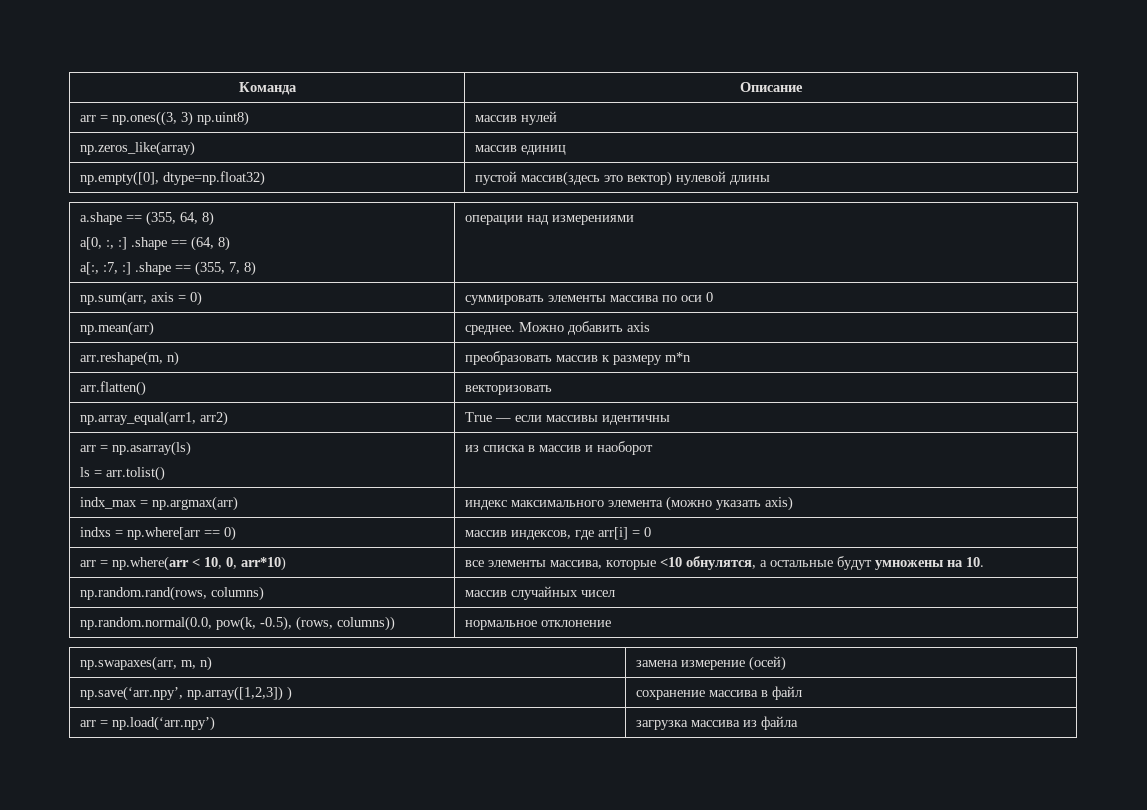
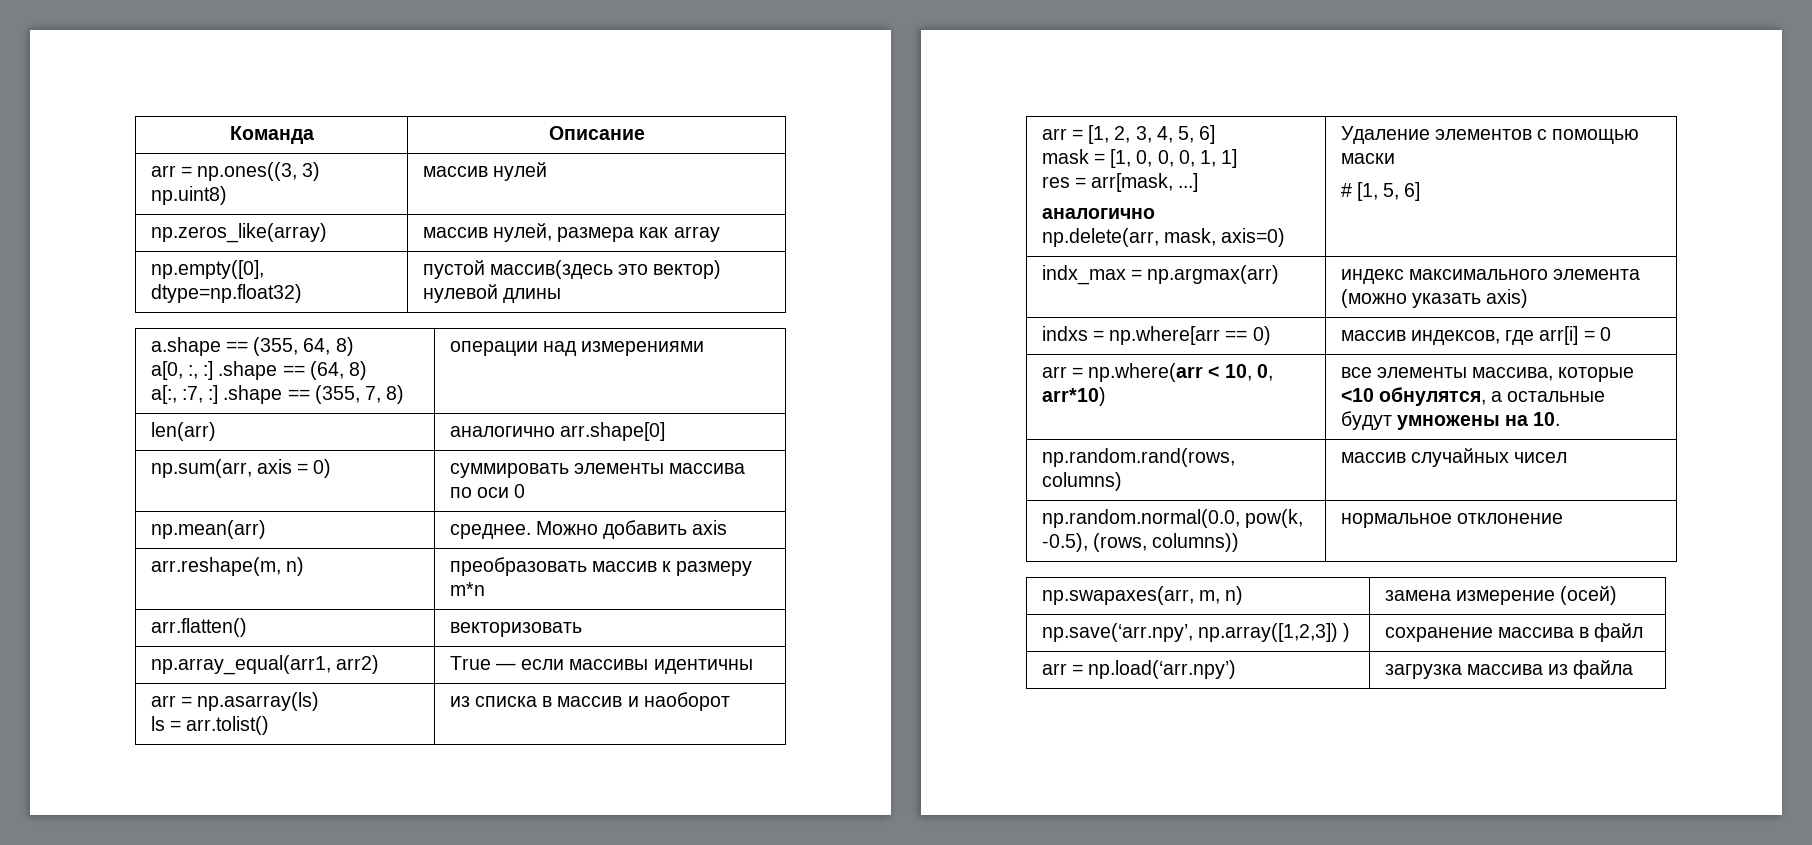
[520,145,566,155] единиц -> [492,223,720,242] нулей, размера как array
(634, 220) none -> [150,422,216,441] [449,422,665,441] // len(arr) | аналогично arr.shape[0]
(653, 448) none -> [1041,125,1216,144] [1041,149,1238,168] [1041,173,1199,192] [1041,208,1155,219] [1041,228,1286,247] [1340,126,1640,144] [1340,153,1395,164] [1340,182,1421,201] // arr = [1, 2, 3, 4, 5, 6] // mask = [1, 0, 0, 0, 1, 1] // res = arr[mask, ...] // аналогично // np.delete(arr, mask, axis=0) | Удаление элементов с помощью маски // # [1, 5, 6]

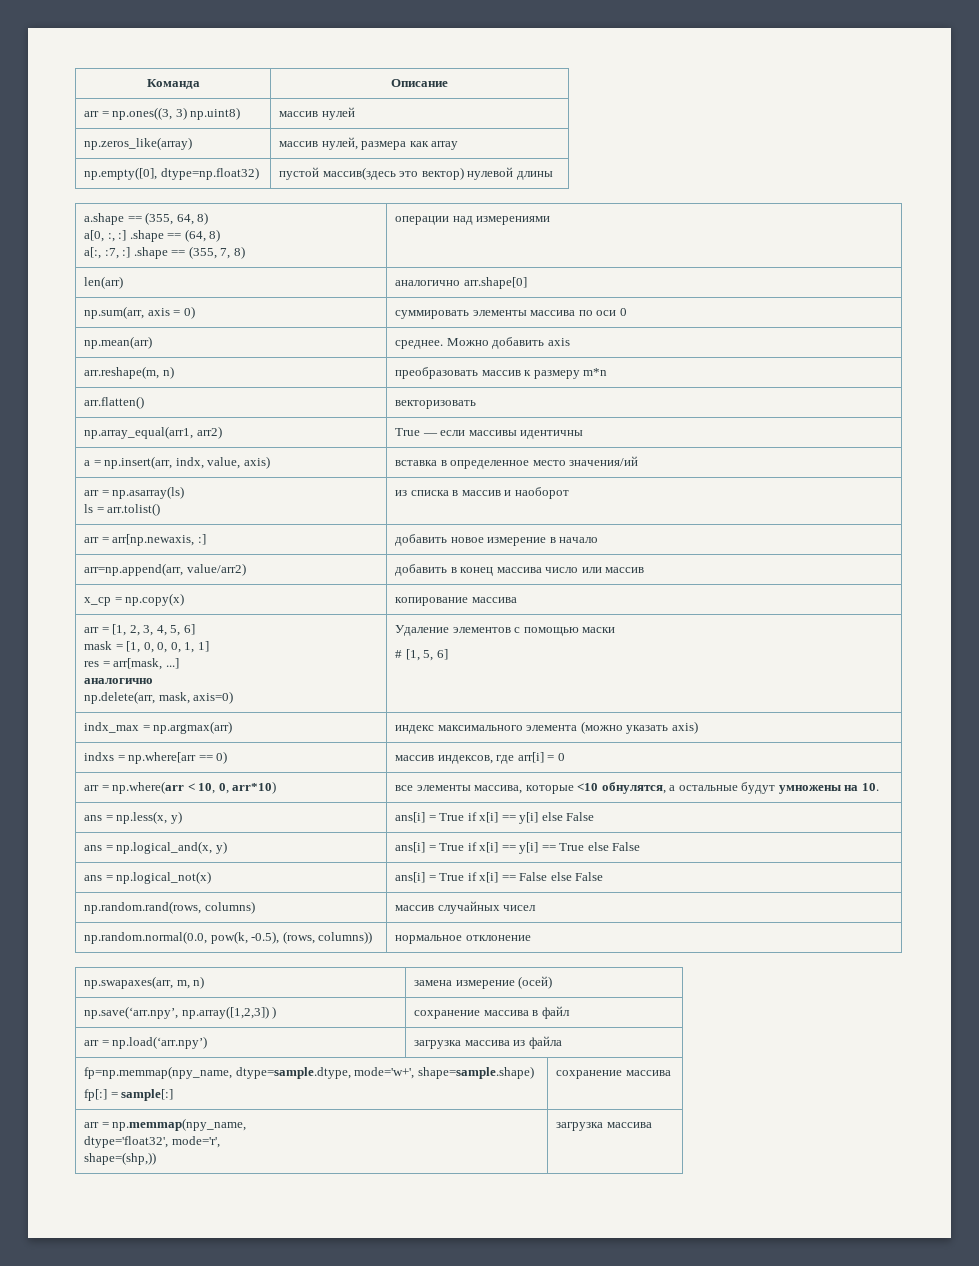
(753, 666) none -> [84,456,270,469] [395,456,639,469] // a = np.insert(arr, indx, value, axis) | вставка в определенное место значения/ий
(730, 701) none -> [84,534,206,546] [395,534,599,546] [84,563,246,576] [395,564,645,576] [84,593,185,606] [395,597,517,606] // arr = arr[np.newaxis, :] | добавить новое измерение в начало // arr=np.append(arr, value/arr2) | добавить в конец массива число или массив // x_cp = np.copy(x) | копирование массива
(1561, 419) none -> [84,811,182,824] [395,812,595,824] [84,841,227,854] [395,842,641,854] [84,871,212,884] [395,872,604,883] // ans = np.less(x, y) | ans[i] = True if x[i] == y[i] else False // ans = np.logical_and(x, y) | ans[i] = True if x[i] == y[i] == True else False // ans = np.logical_not(x) | ans[i] = True if x[i] == False else False
(1634, 669) none -> [84,1066,534,1079] [84,1089,174,1101] [556,1070,671,1079] [84,1118,247,1131] [84,1136,220,1148] [84,1152,157,1165] [556,1122,652,1131] // fp=np.memmap(npy_name, dtype=sample.dtype, mode='w+', shape=sample.shape) // fp[:] = sample[:] | сохранение массива // arr = np.memmap(npy_name, // dtype='float32', mode='r', // shape=(shp,)) | загрузка массива

